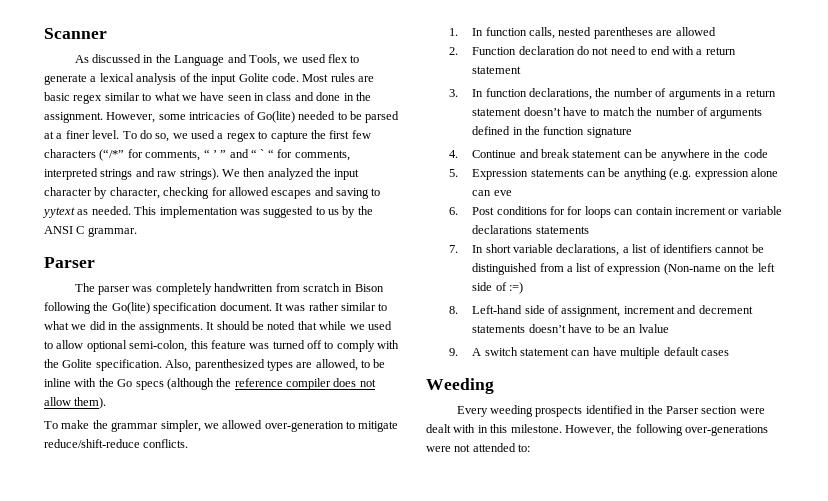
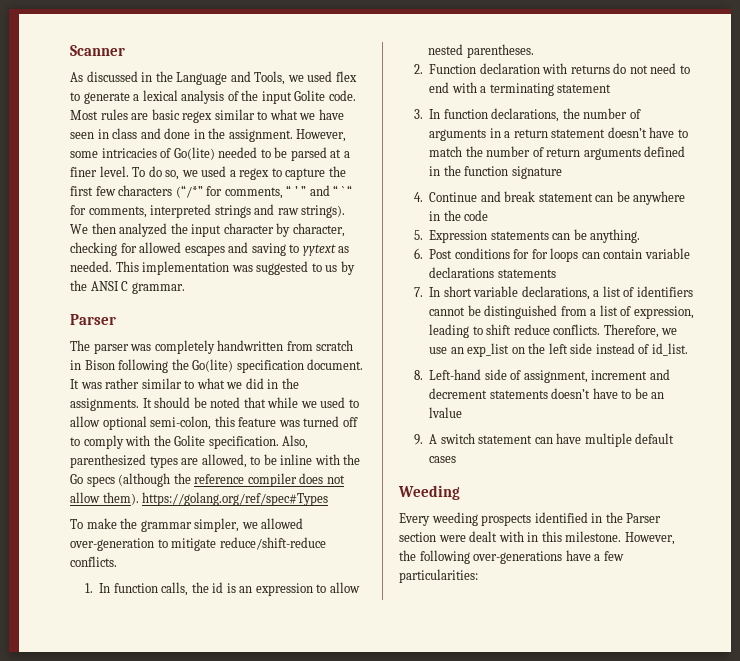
(107, 403) none -> [142,492,329,506] https://golang.org/ref/spec#Types
[558,27,716,39] nested parentheses are allowed -> [191,582,360,596] [428,44,534,58] the id is an expression to allow nested parentheses.
(575, 50) none -> [542,63,610,74] with returns
[705,47,736,55] return -> [489,83,554,96] terminating
(708, 111) none -> [546,148,581,157] return
[623,168,778,180] [472,190,512,196] anything (e.g. expression alone can eve -> [590,229,641,243] anything.
[674,207,740,215] increment or -> (643, 254) none
[607,263,721,275] expression (Non-name -> [633,306,694,319] [429,324,678,338] [429,343,510,357] expression, leading to shift reduce conflicts. Therefore, we use an exp_list
[495,282,523,294] of :=) -> [595,343,688,356] instead of id_list.
[426,443,531,452] were not attended to: -> [565,550,624,561] [399,569,478,583] have a few particularities:

